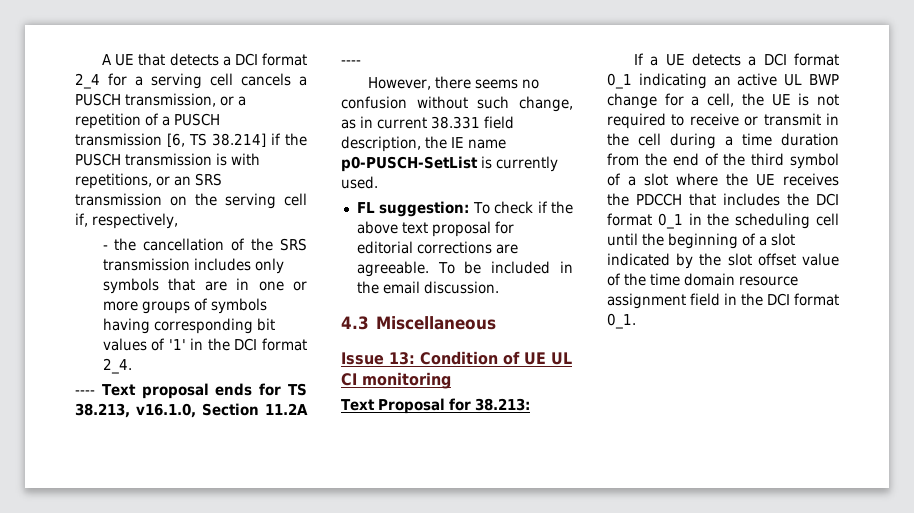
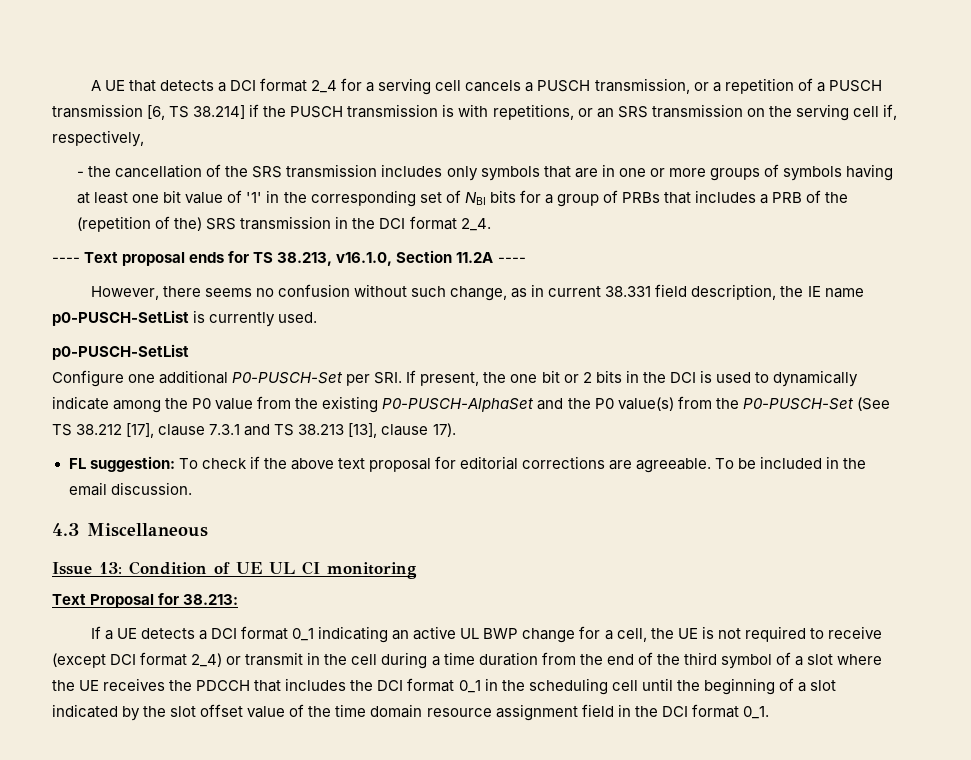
[153,318,275,334] [102,338,186,351] corresponding bit values of '1' -> [77,190,849,207] [77,216,332,232] at least one bit value of '1' in the corresponding set of NBI bits for a group of PRBs that includes a PRB of the (repetition of the) SRS transmission
(378, 182) none -> [52,344,189,360] [52,370,858,387] [52,396,890,413] [52,423,456,438] // p0-PUSCH-SetList // Configure one additional P0-PUSCH-Set per SRI. If present, the one bit or 2 bits in the DCI is used to dynamically indicate among the P0 value from the existing P0-PUSCH-AlphaSet and the P0 value(s) from the P0-PUSCH-Set (See TS 38.212 [17], clause 7.3.1 and TS 38.213 [13], clause 17).
(739, 119) none -> [52,652,223,668] (except DCI format 2_4)

